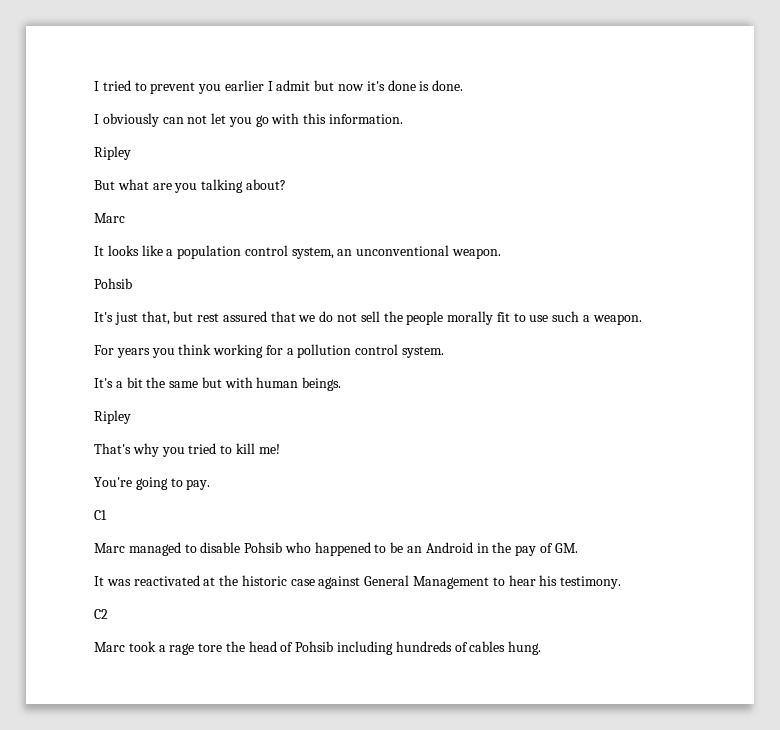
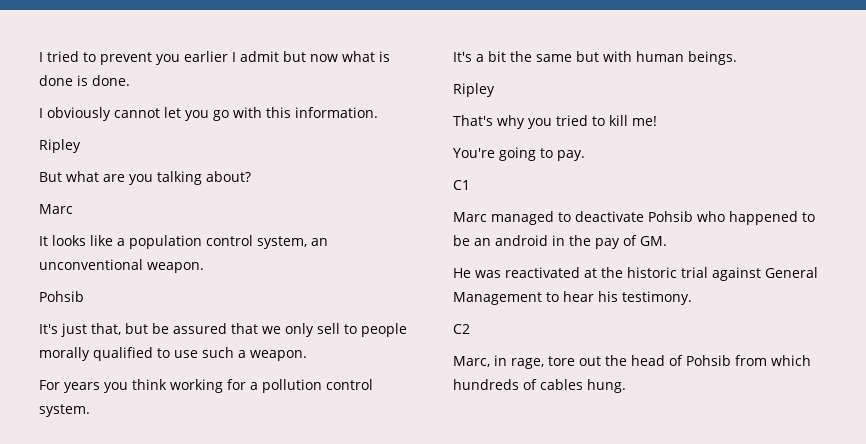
[366,81,385,91] it's -> [342,51,390,62] what is
[162,115,208,124] can not -> [114,108,160,118] cannot
[197,313,220,322] rest -> [152,323,169,334] be
[319,311,403,322] do not sell the -> [285,323,357,337] only sell to
[496,312,510,322] fit -> [93,347,153,361] qualified
[200,542,241,553] disable -> [575,211,644,222] deactivate
[425,542,473,553] Android -> [495,235,548,246] android
[94,576,104,586] It -> [453,268,471,278] He
[290,579,315,586] case -> [681,267,708,278] trial
[94,641,223,655] Marc took a rage tore -> [453,355,601,369] Marc, in rage, tore out
[337,641,394,655] including -> [735,355,811,366] from which

